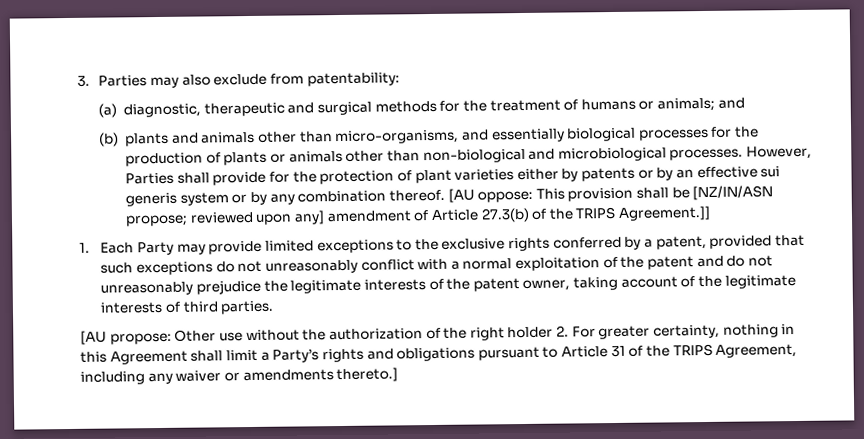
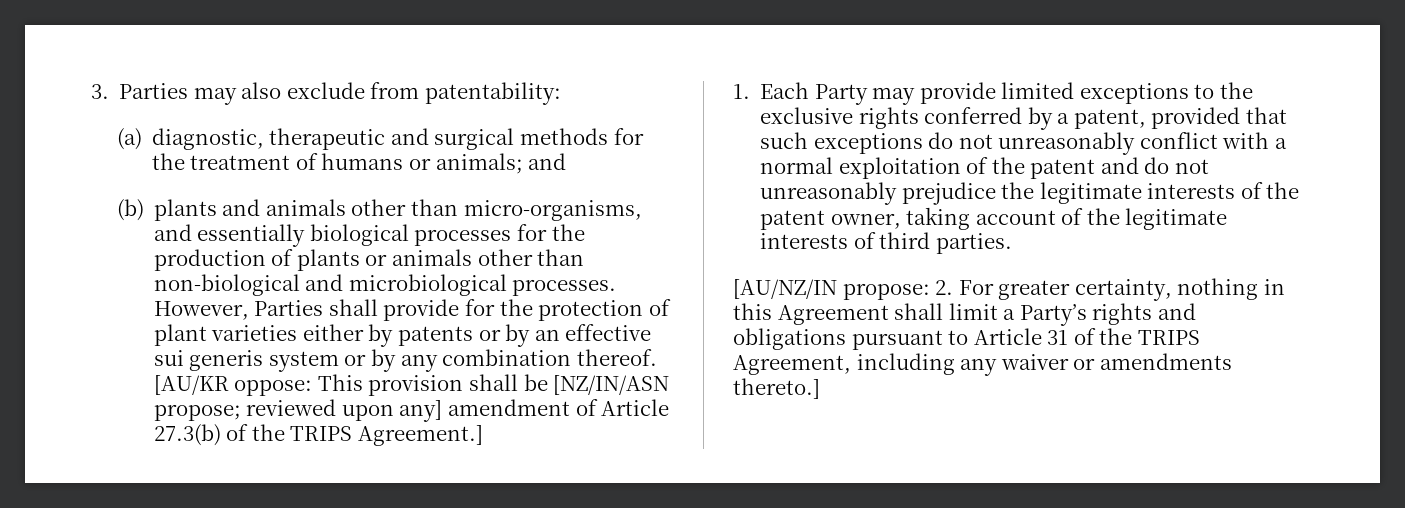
[447,188,475,203] [AU -> [153,375,229,395] [AU/KR
[618,205,712,221] Agreement.]] -> [358,425,484,446] Agreement.]
[80,326,554,345] [AU propose: Other use without the authorization of the right holder -> [733,279,930,300] [AU/NZ/IN propose:

